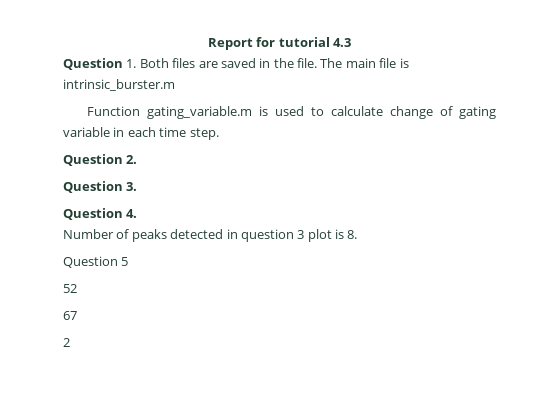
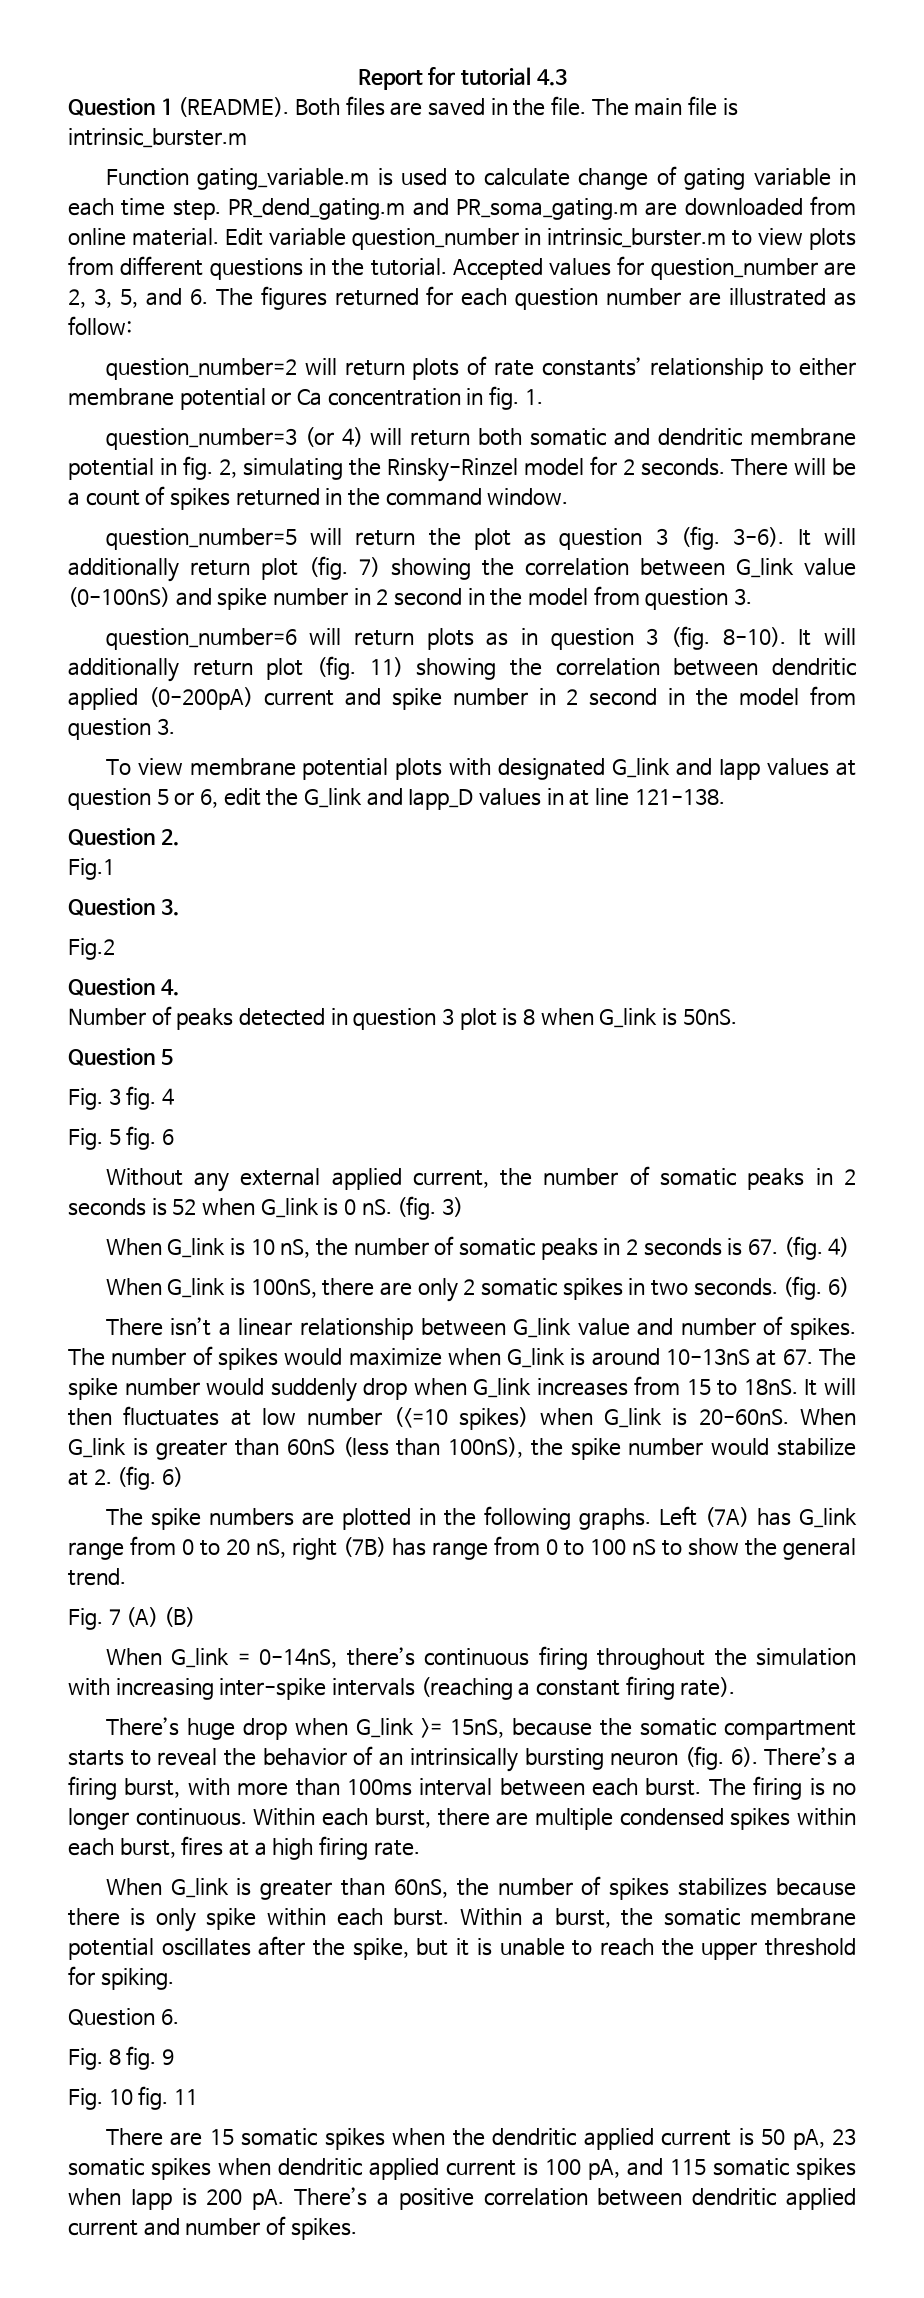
[126,59,137,68] 1. -> [160,97,290,117] 1 (README).
(219, 134) none -> [228,196,857,220] [68,228,856,250] [68,256,857,280] [68,286,857,310] [68,316,132,335] [105,356,856,380] [68,386,543,410] [105,427,857,450] [68,456,856,482] [68,486,569,510] [105,526,856,550] [68,556,857,582] [68,586,753,610] [105,626,856,650] [68,656,856,682] [68,686,857,710] [68,718,175,740] [105,758,857,780] [68,788,725,810] PR_dend_gating.m and PR_soma_gating.m are downloaded from online material. Edit variable question_number in intrinsic_burster.m to view plots from different questions in the tutorial. Accepted values for question_number are 2, 3, 5, and 6. The figures returned for each question number are illustrated as follow: // question_number=2 will return plots of rate constants’ relationship to either membrane potential or Ca concentration in fig. 1. // question_number=3 (or 4) will return both somatic and dendritic membrane potential in fig. 2, simulating the Rinsky-Rinzel model for 2 seconds. There will be a count of spikes returned in the command window. // question_number=5 will return the plot as question 3 (fig. 3-6). It will additionally return plot (fig. 7) showing the correlation between G_link value (0-100nS) and spike number in 2 second in the model from question 3. // question_number=6 will return plots as in question 3 (fig. 8-10). It will additionally return plot (fig. 11) showing the correlation between dendritic applied (0-200pA) current and spike number in 2 second in the model from question 3. // To view membrane potential plots with designated G_link and Iapp values at question 5 or 6, edit the G_link and Iapp_D values in at line 121-138.
(138, 159) none -> [68,858,115,880] // Fig.1
(138, 186) none -> [68,938,115,960] // Fig.2
[347,230,358,239] [63,256,129,268] [63,284,77,293] [63,311,77,320] [63,338,70,347] 8. // Question 5 // 52 // 67 // 2 -> [523,1008,737,1028] [68,1048,173,1066] [68,1086,175,1110] [68,1126,175,1150] [105,1166,856,1192] [68,1196,464,1220] [105,1236,850,1260] [105,1276,849,1302] [105,1316,856,1340] [68,1346,857,1370] [68,1376,857,1402] [68,1406,856,1430] [68,1437,857,1460] [68,1466,183,1490] [105,1506,858,1530] [68,1536,857,1560] [68,1568,126,1586] [68,1607,196,1630] [105,1646,857,1670] [68,1676,736,1700] [105,1717,856,1740] [68,1746,856,1772] [68,1776,857,1800] [68,1808,856,1830] [68,1836,420,1860] [105,1876,857,1900] [68,1908,857,1932] [68,1936,857,1960] [68,1966,174,1990] [68,2008,179,2026] [68,2046,175,2070] [68,2086,199,2110] [105,2128,857,2150] [68,2158,857,2180] [68,2187,856,2210] [68,2216,357,2240] 8 when G_link is 50nS. // Question 5 // Fig. 3 fig. 4 // Fig. 5 fig. 6 // Without any external applied current, the number of somatic peaks in 2 seconds is 52 when G_link is 0 nS. (fig. 3) // When G_link is 10 nS, the number of somatic peaks in 2 seconds is 67. (fig. 4) // When G_link is 100nS, there are only 2 somatic spikes in two seconds. (fig. 6) // There isn’t a linear relationship between G_link value and number of spikes. The number of spikes would maximize when G_link is around 10-13nS at 67. The spike number would suddenly drop when G_link increases from 15 to 18nS. It will then fluctuates at low number (<=10 spikes) when G_link is 20-60nS. When G_link is greater than 60nS (less than 100nS), the spike number would stabilize at 2. (fig. 6) // The spike numbers are plotted in the following graphs. Left (7A) has G_link range from 0 to 20 nS, right (7B) has range from 0 to 100 nS to show the general trend. // Fig. 7 (A) (B) // When G_link = 0-14nS, there’s continuous firing throughout the simulation with increasing inter-spike intervals (reaching a constant firing rate). // There’s huge drop when G_link >= 15nS, because the somatic compartment starts to reveal the behavior of an intrinsically bursting neuron (fig. 6). There’s a firing burst, with more than 100ms interval between each burst. The firing is no longer continuous. Within each burst, there are multiple condensed spikes within each burst, fires at a high firing rate. // When G_link is greater than 60nS, the number of spikes stabilizes because there is only spike within each burst. Within a burst, the somatic membrane potential oscillates after the spike, but it is unable to reach the upper threshold for spiking. // Question 6. // Fig. 8 fig. 9 // Fig. 10 fig. 11 // There are 15 somatic spikes when the dendritic applied current is 50 pA, 23 somatic spikes when dendritic applied current is 100 pA, and 115 somatic spikes when Iapp is 200 pA. There’s a positive correlation between dendritic applied current and number of spikes.

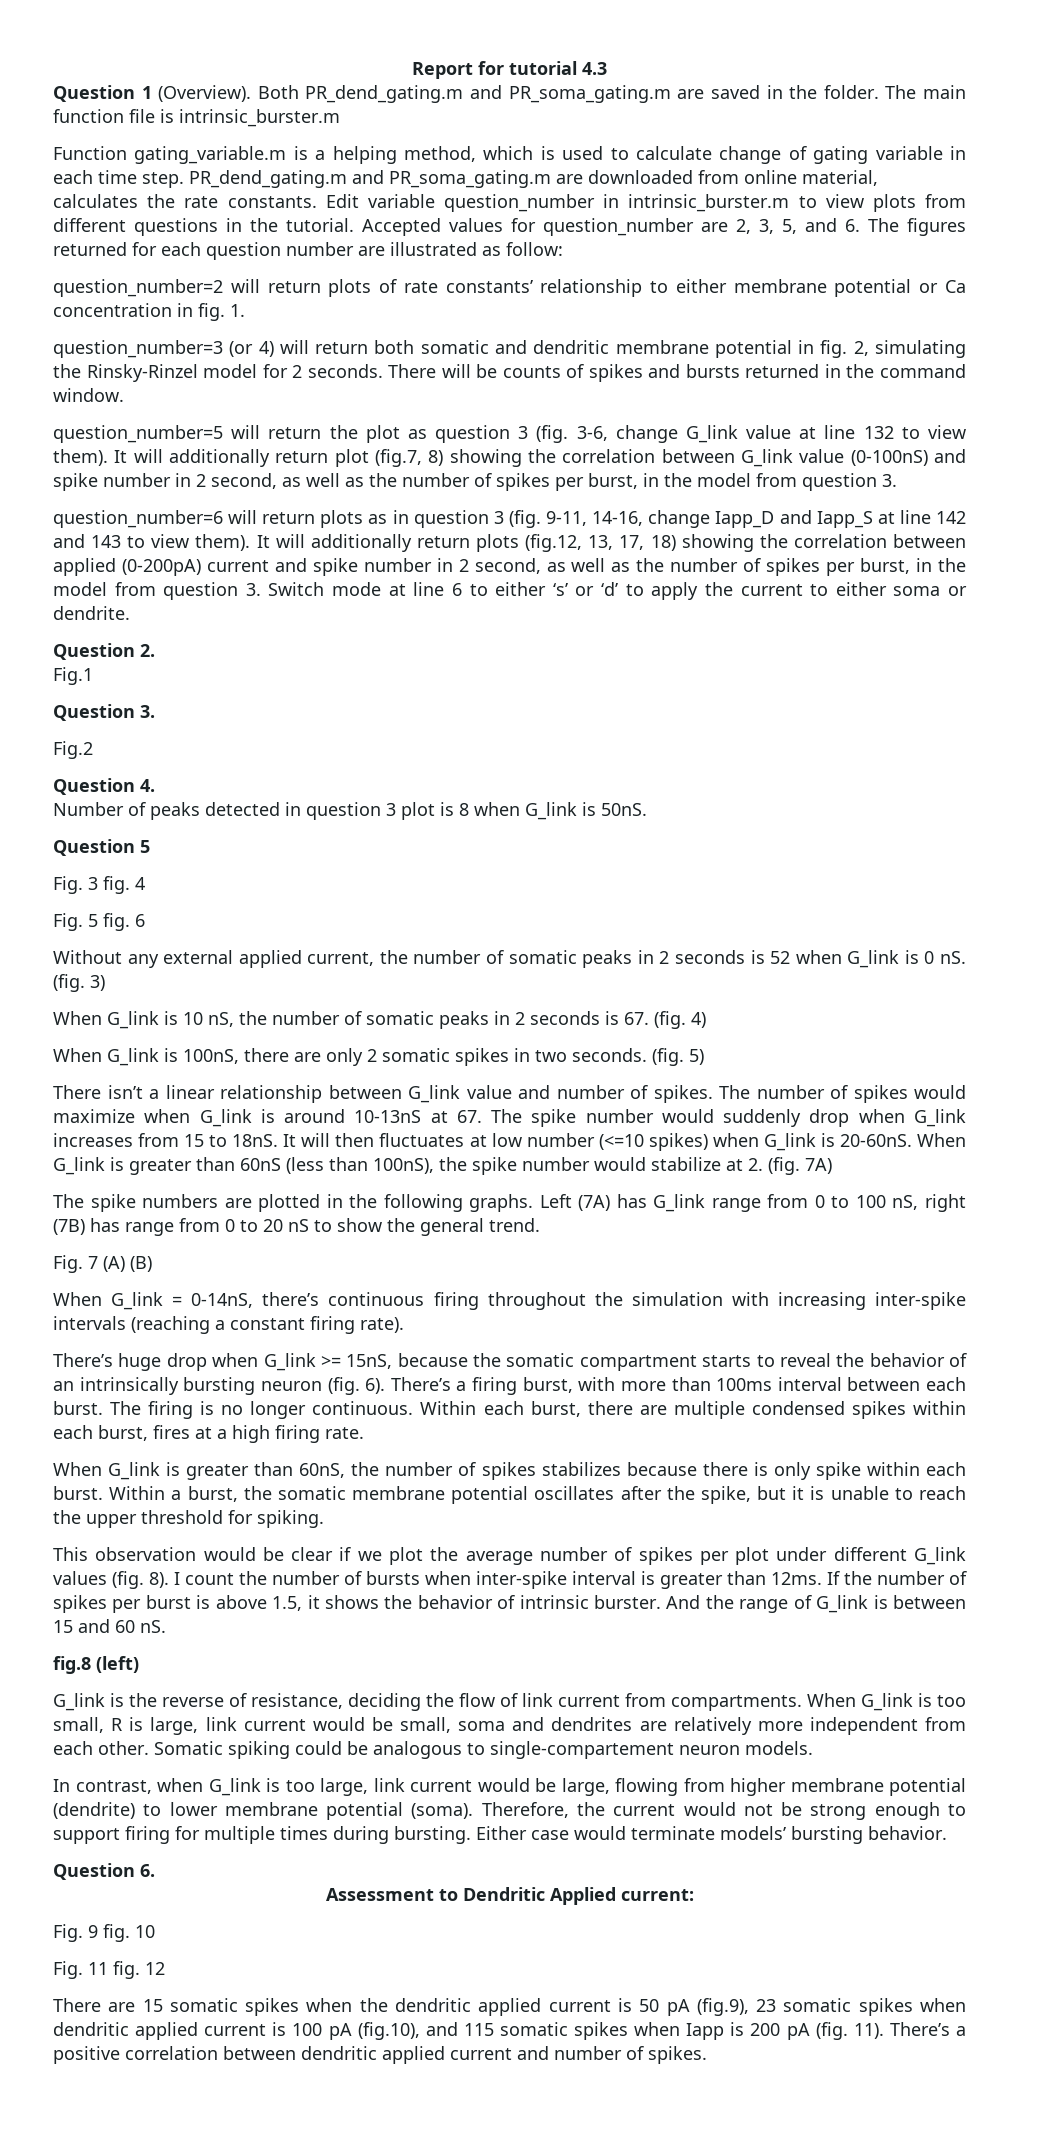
[178,96,385,117] (README). Both files -> [158,85,671,103] (Overview). Both PR_dend_gating.m and PR_soma_gating.m
[551,96,587,116] file. -> [823,85,879,99] folder.
(683, 107) none -> [53,109,124,123] function
(393, 177) none -> [315,146,555,164] a helping method, which is
[131,228,219,246] material. -> [802,170,878,186] [53,194,317,208] material, calculates the rate constants.
[68,486,231,510] a count of spikes -> [502,364,740,382] counts of spikes and bursts
[733,527,856,547] [68,556,380,582] 3-6). It will additionally return plot (fig. 7) -> [576,425,966,443] [53,449,444,467] 3-6, change G_link value at line 132 to view them). It will additionally return plot (fig.7, 8)
[394,588,463,606] second -> [211,473,638,491] second, as well as the number of spikes per burst,
[722,627,856,647] [68,656,856,682] 8-10). It will additionally return plot (fig. 11) showing the correlation between dendritic -> [546,510,967,528] [53,534,967,552] 9-11, 14-16, change Iapp_D and Iapp_S at line 142 and 143 to view them). It will additionally return plots (fig.12, 13, 17, 18) showing the correlation between
[589,686,857,706] [68,718,175,740] [105,758,857,780] [68,788,725,810] second in the model from question 3. // To view membrane potential plots with designated G_link and Iapp values at question 5 or 6, edit the G_link and Iapp_D values in at line 121-138. -> [474,558,966,576] [53,582,967,600] [53,606,130,620] second, as well as the number of spikes per burst, in the model from question 3. Switch mode at line 6 to either ‘s’ or ‘d’ to apply the current to either soma or dendrite.
[827,1277,849,1297] 6) -> [689,1049,704,1065] 5)
[161,1467,183,1487] 6) -> [805,1158,832,1174] 7A)
[225,1539,250,1555] 20 -> [855,1195,886,1208] 100
[589,1539,626,1555] 100 -> [263,1219,283,1232] 20
[68,2008,179,2026] [68,2046,175,2070] [68,2086,199,2110] Question 6. // Fig. 8 fig. 9 // Fig. 10 fig. 11 -> [53,1547,966,1565] [53,1571,967,1589] [53,1595,967,1613] [53,1619,166,1633] [53,1656,139,1674] [53,1693,966,1711] [53,1717,966,1735] [53,1741,813,1759] [53,1778,966,1796] [53,1802,967,1820] [53,1826,947,1844] [53,1863,155,1880] [325,1887,694,1905] [53,1924,155,1942] [53,1961,165,1979] This observation would be clear if we plot the average number of spikes per plot under different G_link values (fig. 8). I count the number of bursts when inter-spike interval is greater than 12ms. If the number of spikes per burst is above 1.5, it shows the behavior of intrinsic burster. And the range of G_link is between 15 and 60 nS. // fig.8 (left) // G_link is the reverse of resistance, deciding the flow of link current from compartments. When G_link is too small, R is large, link current would be small, soma and dendrites are relatively more independent from each other. Somatic spiking could be analogous to single-compartement neuron models. // In contrast, when G_link is too large, link current would be large, flowing from higher membrane potential (dendrite) to lower membrane potential (soma). Therefore, the current would not be strong enough to support firing for multiple times during bursting. Either case would terminate models’ bursting behavior. // Question 6. // Assessment to Dendritic Applied current: // Fig. 9 fig. 10 // Fig. 11 fig. 12
[792,2129,825,2150] pA, -> [666,1998,749,2016] pA (fig.9),
[588,2159,621,2180] pA, -> [328,2022,420,2040] pA (fig.10),
[252,2189,285,2210] pA. -> [786,2022,884,2040] pA (fig. 11).

